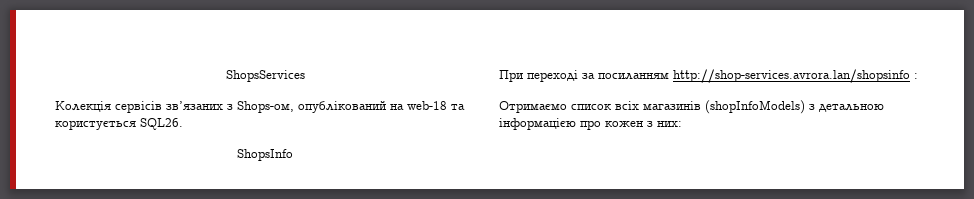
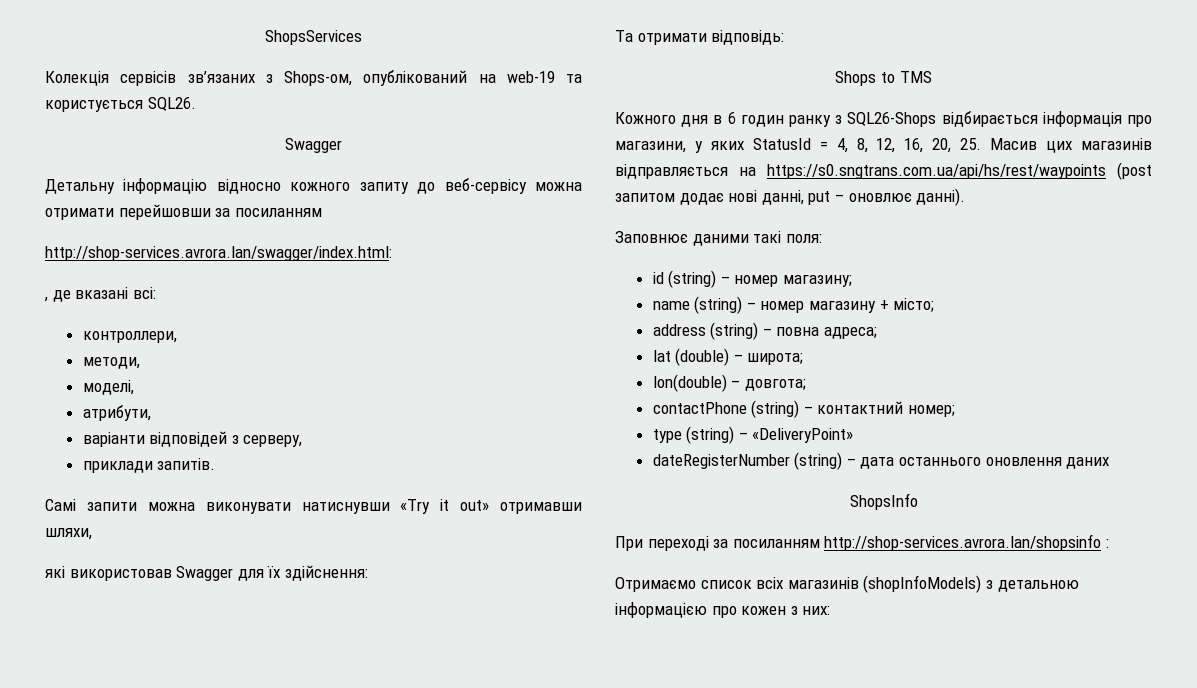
[407,101,447,110] web-18 -> [506,71,555,83] web-19
(183, 124) none -> [285,138,342,153] [45,178,582,194] [45,204,322,220] [45,246,392,261] [44,287,156,302] [82,331,177,343] [82,357,140,369] [82,380,134,395] [82,405,151,421] [82,431,303,447] [82,458,216,473] [45,499,582,514] [45,528,92,540] [45,565,368,581] [615,30,785,45] [835,71,932,86] [615,111,1152,127] [615,138,1152,153] [615,162,1152,180] [615,188,966,206] [615,231,822,246] [652,270,852,288] [652,296,935,314] [652,322,877,340] [652,348,804,366] [652,374,806,392] [652,400,955,418] [652,426,854,444] [652,452,1110,470] // Swagger // Детальну інформацію відносно кожного запиту до веб-сервісу можна отримати перейшовши за посиланням // http://shop-services.avrora.lan/swagger/index.html: // , де вказані всі: // контроллери, // методи, // моделі, // атрибути, // варіанти відповідей з серверу, // приклади запитів. // Самі запити можна виконувати натиснувши «Try it out» отримавши шляхи, // які використовав Swagger для їх здійснення: // Та отримати відповідь: // Shops to TMS // Кожного дня в 6 годин ранку з SQL26-Shops відбирається інформація про магазини, у яких StatusId = 4, 8, 12, 16, 20, 25. Масив цих магазинів відправляється на https://s0.sngtrans.com.ua/api/hs/rest/waypoints (post запитом додає нові данні, put – оновлює данні). // Заповнює даними такі поля: // id (string) – номер магазину; // name (string) – номер магазину + місто; // address (string) – повна адреса; // lat (double) – широта; // lon(double) – довгота; // contactPhone (string) – контактний номер; // type (string) – «DeliveryPoint» // dateRegisterNumber (string) – дата останнього оновлення даних

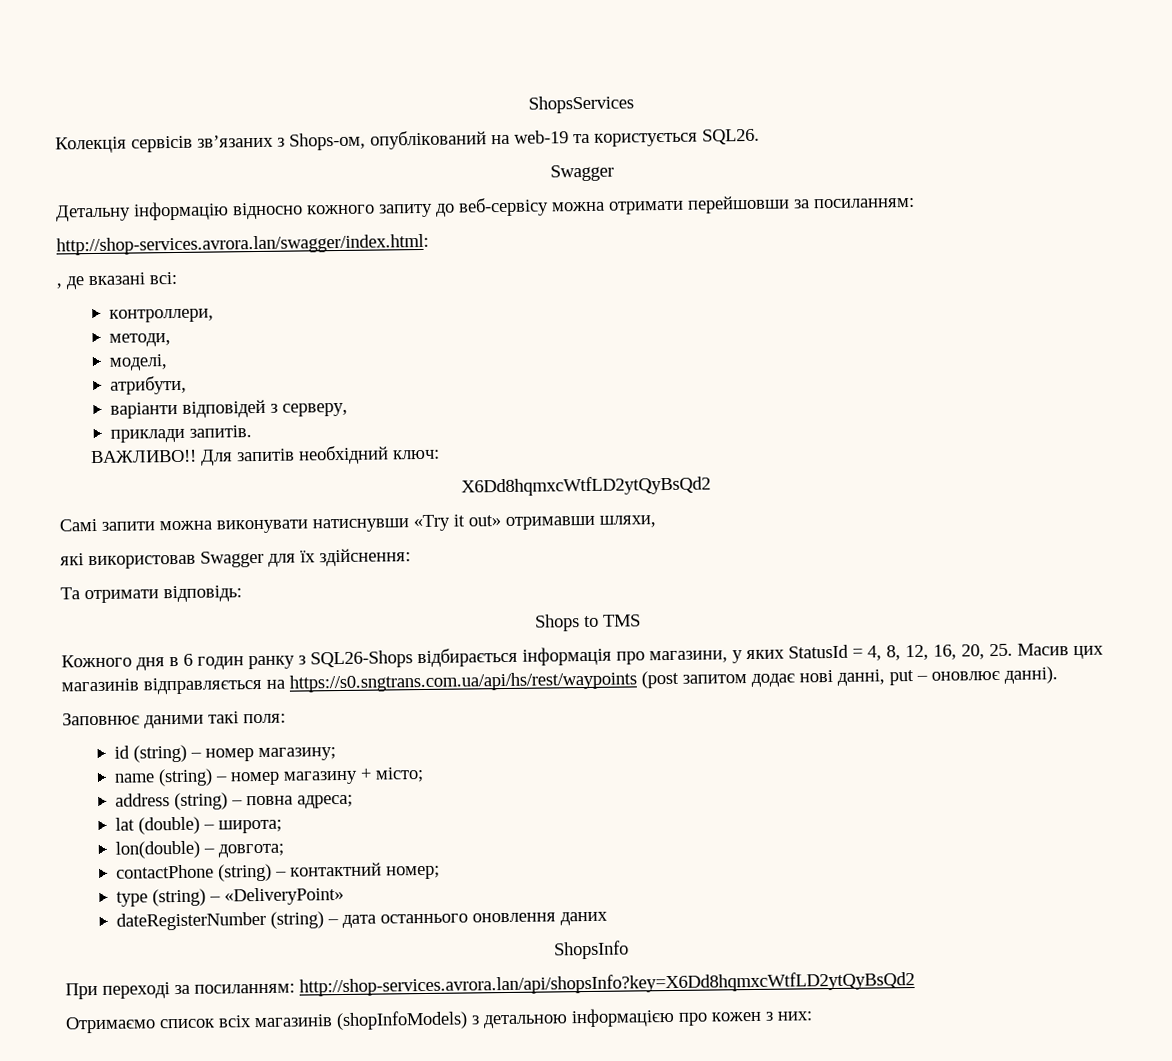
[234,208,322,217] посиланням -> [813,197,915,209] посиланням:
(216, 464) none -> [89,445,440,466] [460,475,711,497] // ВАЖЛИВО!! Для запитів необхідний ключ: // X6Dd8hqmxcWtfLD2ytQyBsQd2
[732,534,1109,551] посиланням http://shop-services.avrora.lan/shopsinfo : -> [194,971,915,997] посиланням: http://shop-services.avrora.lan/api/shopsInfo?key=X6Dd8hqmxcWtfLD2ytQyBsQd2

